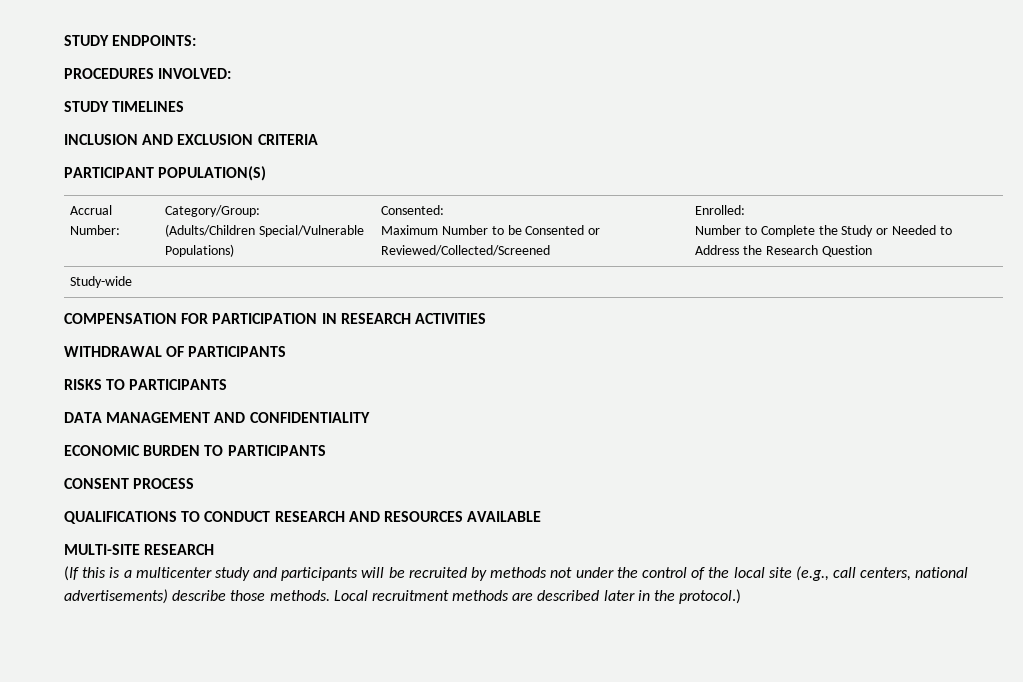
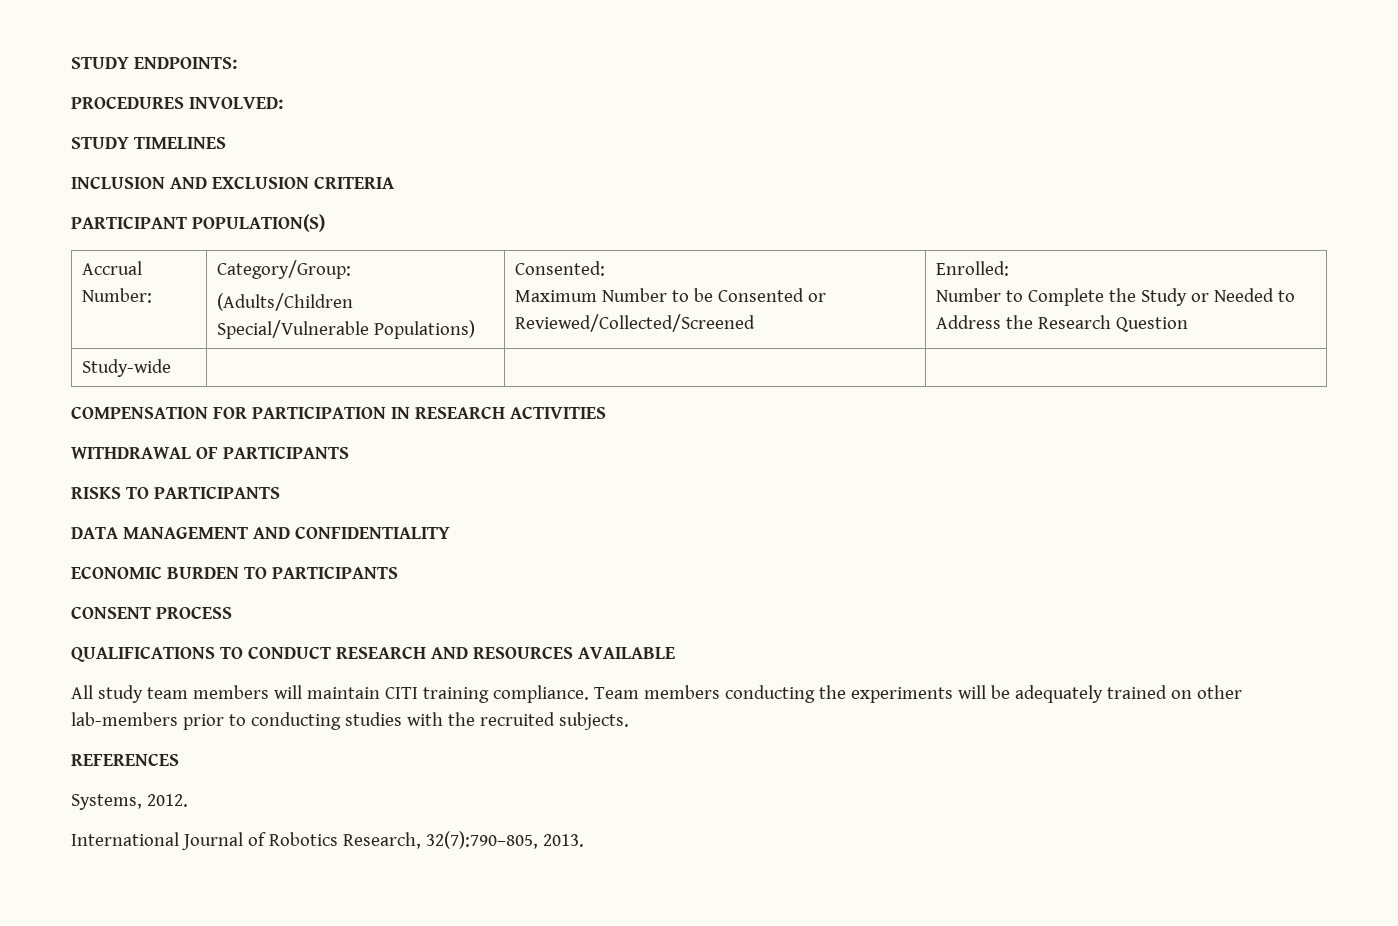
[64,544,215,555] [64,566,969,581] [64,589,742,604] MULTI-SITE RESEARCH // (If this is a multicenter study and participants will be recruited by methods not under the control of the local site (e.g., call centers, national advertisements) describe those methods. Local recruitment methods are described later in the protocol.) -> [71,685,1242,703] [71,712,629,730] [71,753,179,766] [71,794,188,810] [71,831,584,850] All study team members will maintain CITI training compliance. Team members conducting the experiments will be adequately trained on other lab-members prior to conducting studies with the recruited subjects. // REFERENCES // Systems, 2012. // International Journal of Robotics Research, 32(7):790–805, 2013.

